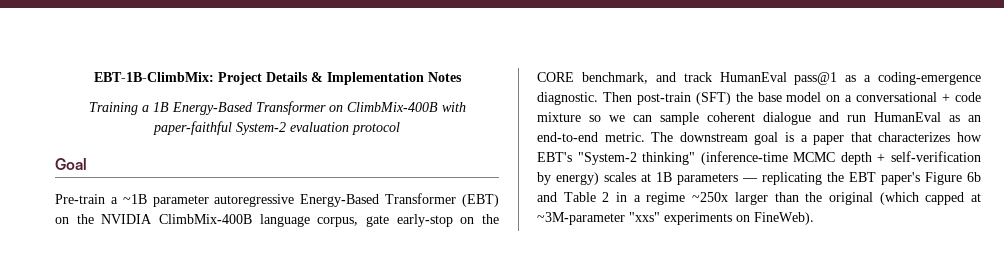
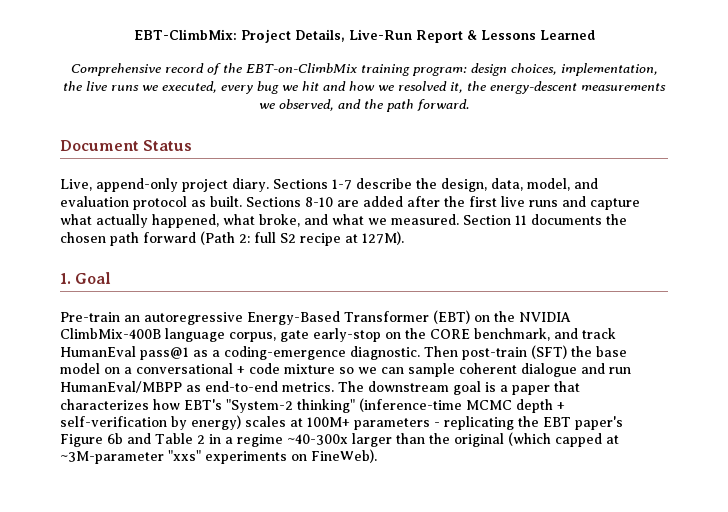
[93,72,462,85] [88,101,466,115] [153,121,400,135] EBT-1B-ClimbMix: Project Details & Implementation Notes // Training a 1B Energy-Based Transformer on ClimbMix-400B with paper-faithful System-2 evaluation protocol // -> [133,29,595,43] [70,63,658,76] [63,81,666,94] [259,99,469,112] [60,140,193,151] [60,178,598,192] [60,196,640,210] [60,214,627,228] [60,231,404,246] [60,273,71,284] EBT-ClimbMix: Project Details, Live-Run Report & Lessons Learned // Comprehensive record of the EBT-on-ClimbMix training program: design choices, implementation, the live runs we executed, every bug we hit and how we resolved it, the energy-descent measurements we observed, and the path forward. // Document Status // Live, append-only project diary. Sections 1-7 describe the design, data, model, and evaluation protocol as built. Sections 8-10 are added after the first live runs and capture what actually happened, what broke, and what we measured. Section 11 documents the chosen path forward (Path 2: full S2 recipe at 127M). // 1.
[110,194,209,207] a ~1B parameter -> [124,315,140,322] an
[874,112,981,122] [537,132,645,142] HumanEval as an end-to-end metric. -> [60,381,334,393] HumanEval/MBPP as end-to-end metrics.
[656,172,758,185] 1B parameters — -> [307,417,440,430] 100M+ parameters -
[692,192,729,202] ~250x -> [287,434,348,445] ~40-300x

